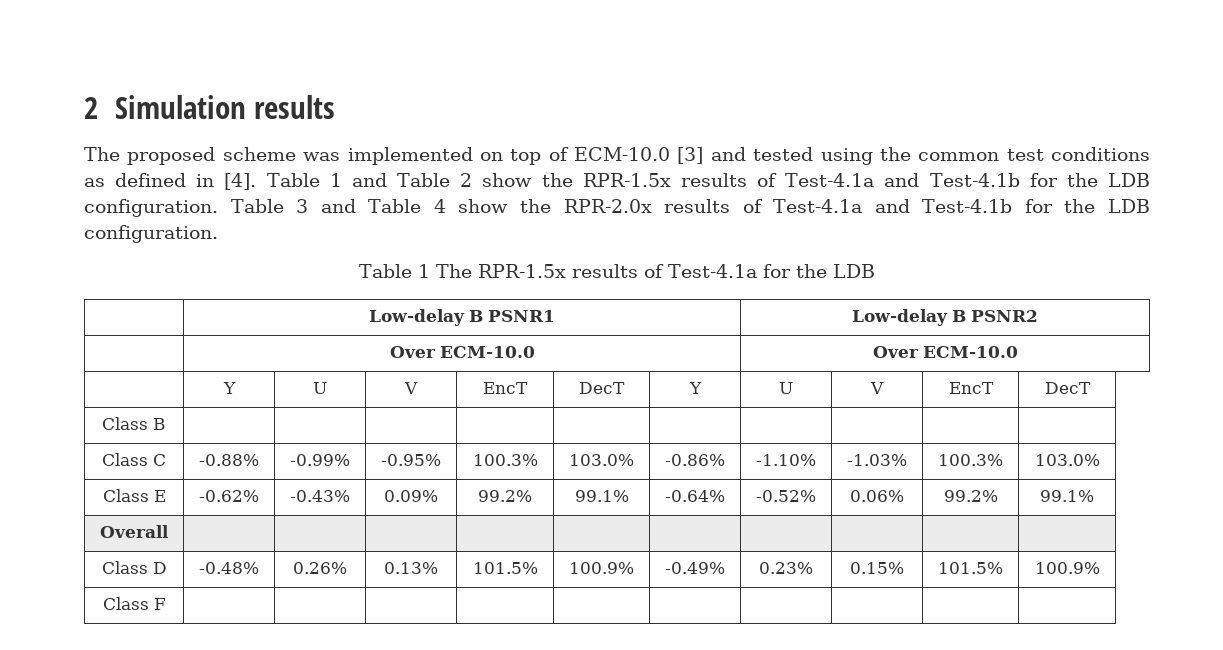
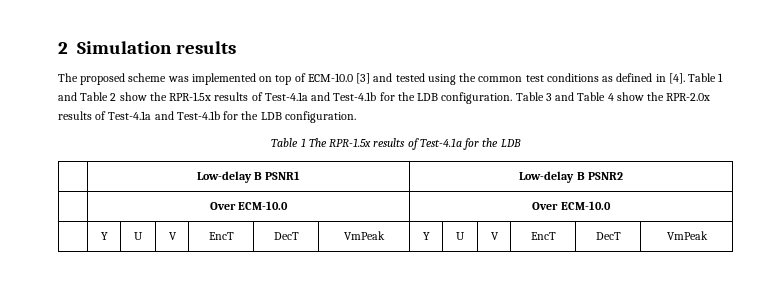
[688,382,702,394] [779,382,793,394] [870,382,884,394] [948,382,994,394] [1044,382,1091,394] [102,417,166,430] [102,453,166,466] [199,454,259,466] [290,454,350,466] [381,454,441,466] [472,454,538,466] [569,454,634,466] [665,454,725,466] [756,454,816,466] [847,454,907,466] [938,454,1003,466] [1034,454,1100,466] [102,489,166,502] [199,490,259,502] [290,490,350,502] [384,490,438,502] [478,490,532,502] [574,490,629,502] [665,490,725,502] [756,490,816,502] [850,490,904,502] [943,490,998,502] [1040,490,1094,502] [100,525,169,538] [101,561,167,574] [199,562,259,574] [293,562,347,574] [384,562,438,574] [472,562,538,574] [569,562,634,574] [665,562,725,574] [759,562,813,574] [850,562,904,574] [938,562,1003,574] [1034,562,1100,574] [102,597,166,610] | Y | U | V | EncT | DecT // Class B | | | | | | | | | | // Class C | -0.88% | -0.99% | -0.95% | 100.3% | 103.0% | -0.86% | -1.10% | -1.03% | 100.3% | 103.0% // Class E | -0.62% | -0.43% | 0.09% | 99.2% | 99.1% | -0.64% | -0.52% | 0.06% | 99.2% | 99.1% // Overall | | | | | | | | | | // Class D | -0.48% | 0.26% | 0.13% | 101.5% | 100.9% | -0.49% | 0.23% | 0.15% | 101.5% | 100.9% // Class F | | | | | | | | | | -> [344,231,385,240] [422,232,430,240] [456,232,465,240] [490,232,499,240] [530,232,556,240] [595,232,621,240] [666,231,708,240] | VmPeak | Y | U | V | EncT | DecT | VmPeak

